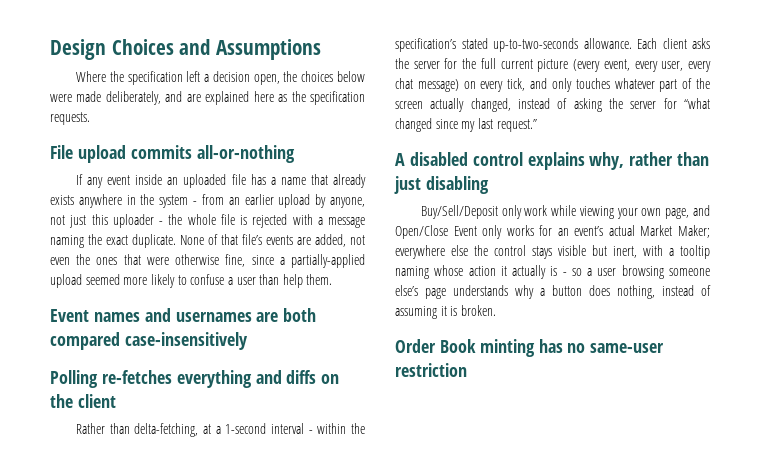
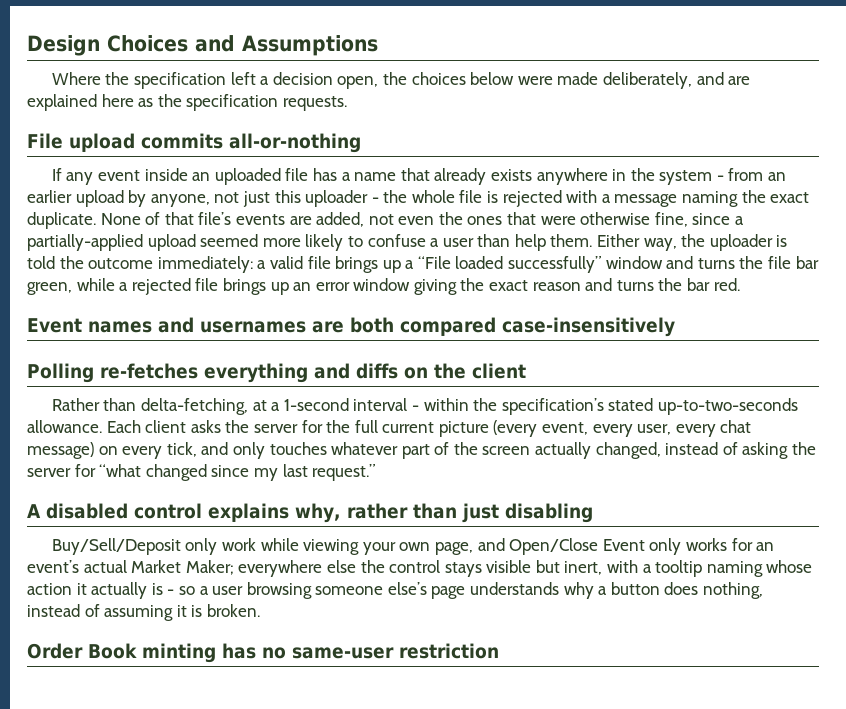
(333, 279) none -> [597,234,788,251] [27,256,819,273] [27,278,740,295] Either way, the uploader is told the outcome immediately: a valid file brings up a “File loaded successfully” window and turns the file bar green, while a rejected file brings up an error window giving the exact reason and turns the bar red.

